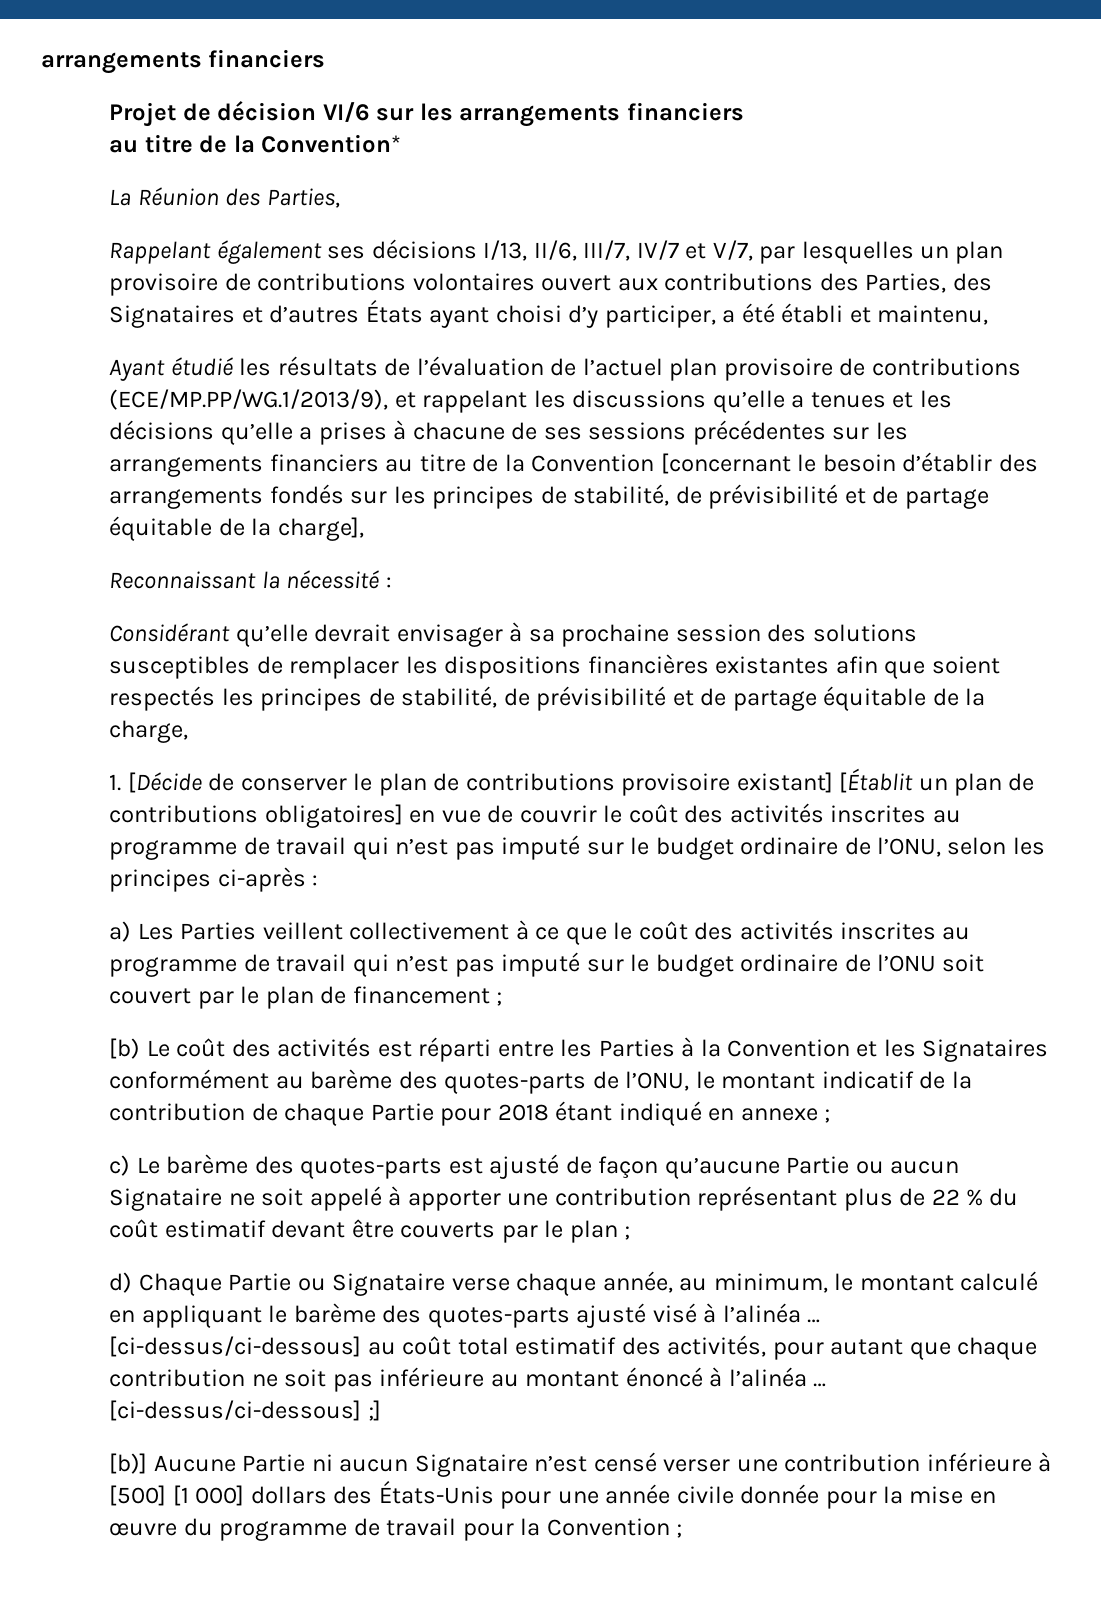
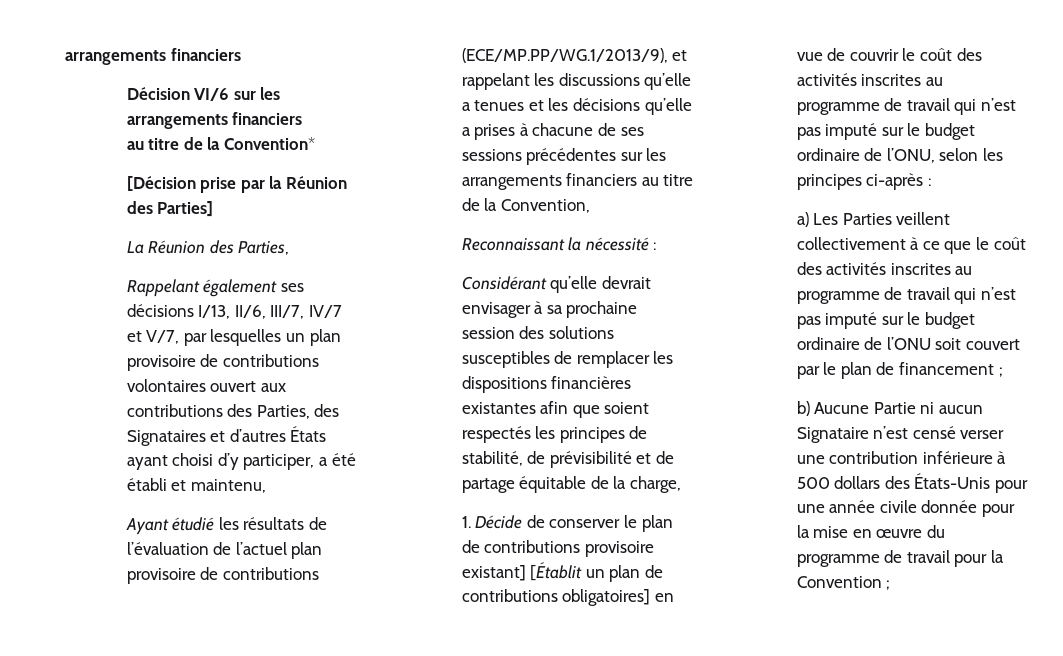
[41,49,326,74] [109,101,317,127] arrangements financiers // Projet de décision -> [65,48,241,65] [126,87,190,100] arrangements financiers // Décision
(402, 143) none -> [126,176,348,193] [126,201,214,217] // [Décision prise par la Réunion des Parties]
[531,452,1038,474] [109,484,989,509] [109,516,364,541] Convention [concernant le besoin d’établir des arrangements fondés sur les principes de stabilité, de prévisibilité et de partage équitable de la charge], -> [500,199,590,213] Convention,
[127,772,202,793] [Décide -> [475,515,523,529] Décide
[109,1037,1049,1062] [109,1069,972,1094] [109,1101,831,1126] [109,1154,960,1179] [109,1186,1019,1211] [109,1219,631,1243] [109,1271,1039,1296] [109,1303,821,1328] [109,1335,1038,1360] [109,1367,827,1392] [109,1400,381,1421] [109,1453,148,1474] [b) Le coût des activités est réparti entre les Parties à la Convention et les Signataires conformément au barème des quotes-parts de l’ONU, le montant indicatif de la contribution de chaque Partie pour 2018 étant indiqué en annexe ; // c) Le barème des quotes-parts est ajusté de façon qu’aucune Partie ou aucun Signataire ne soit appelé à apporter une contribution représentant plus de 22 % du coût estimatif devant être couverts par le plan ; // d) Chaque Partie ou Signataire verse chaque année, au minimum, le montant calculé en appliquant le barème des quotes-parts ajusté visé à l’alinéa … [ci-dessus/ci-dessous] au coût total estimatif des activités, pour autant que chaque contribution ne soit pas inférieure au montant énoncé à l’alinéa … [ci-dessus/ci-dessous] ;] // [b)] -> [796,401,810,416] b)
[109,1485,245,1506] [500] [1 000] -> [796,477,830,489] 500

